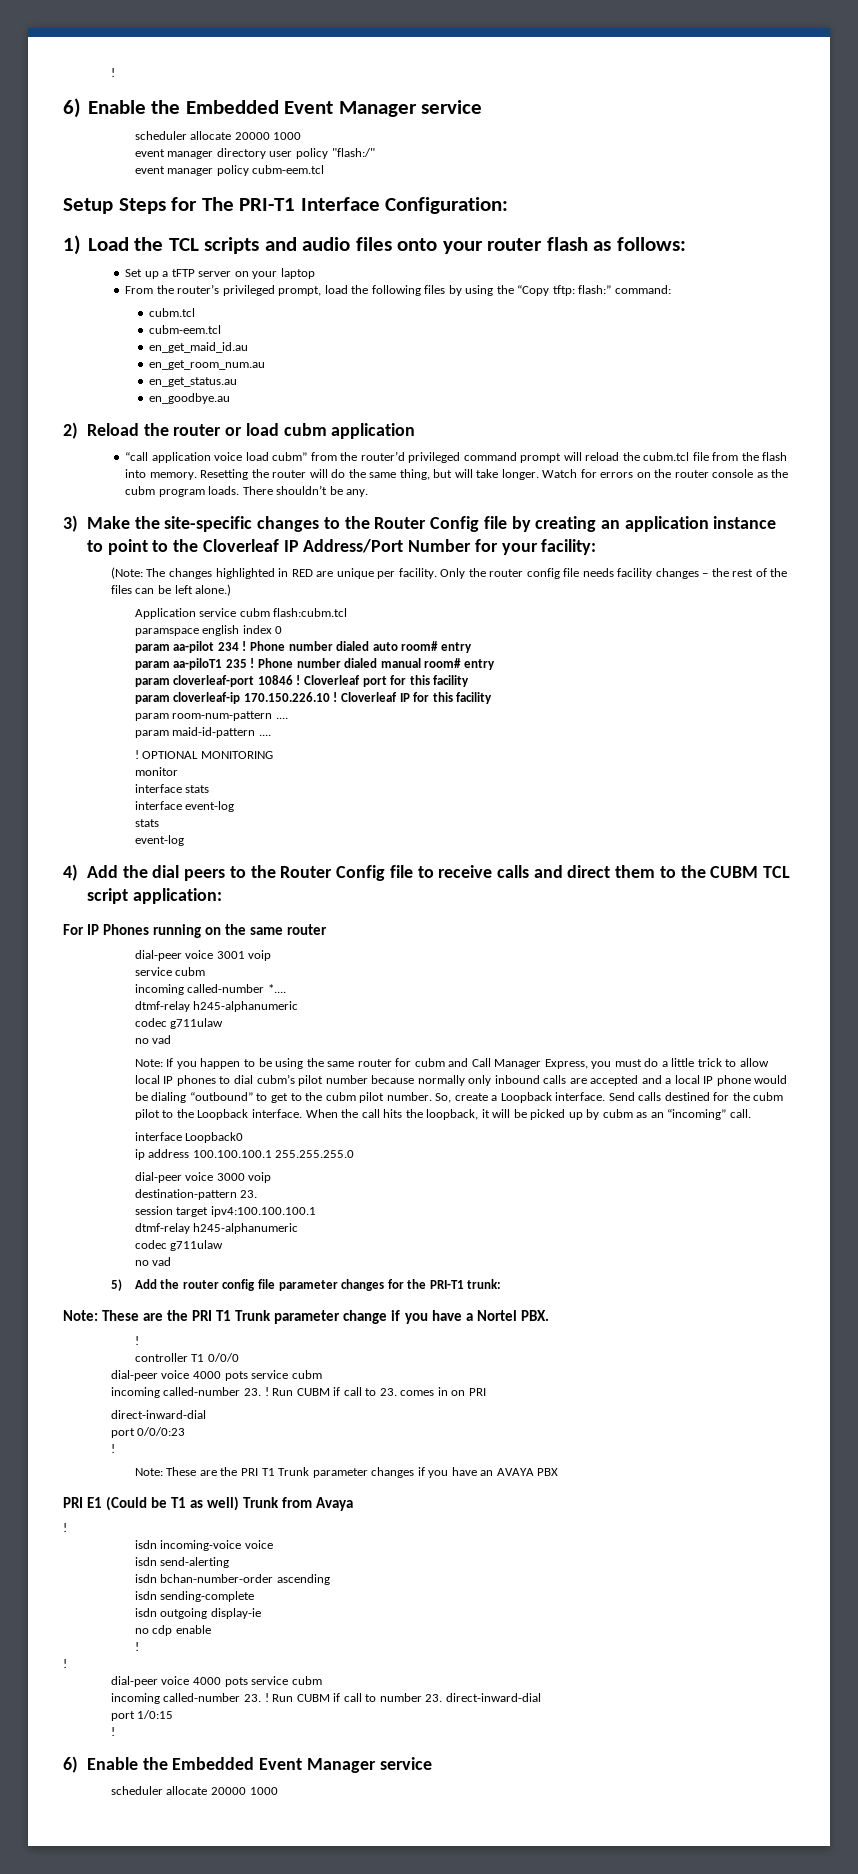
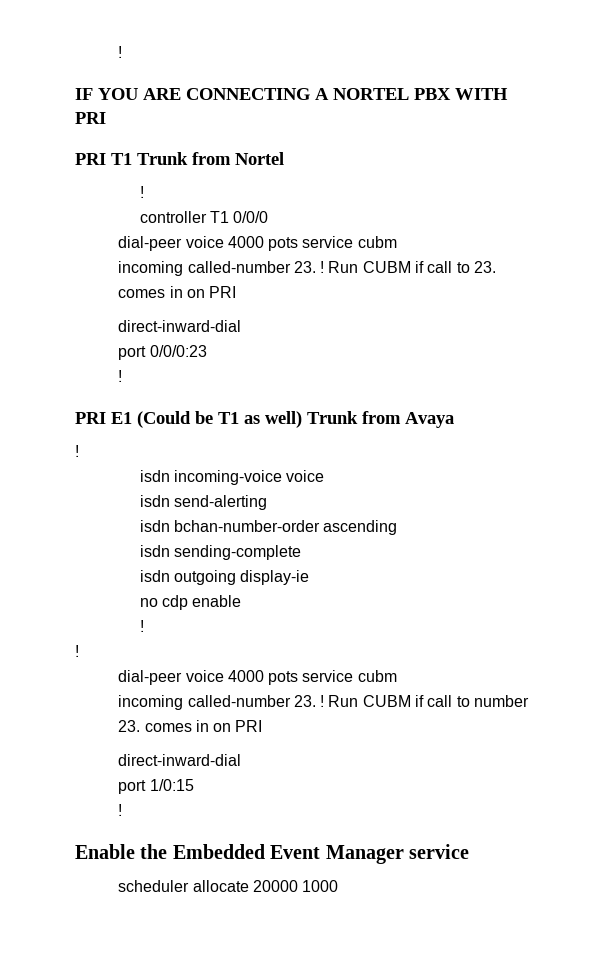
[110,68,115,77] [63,98,483,118] [134,131,302,140] [134,148,375,159] [134,165,325,176] [63,197,509,214] [63,235,686,255] [125,268,315,279] [125,284,671,296] [149,308,196,317] [149,325,222,334] [149,342,249,353] [149,360,266,370] [149,377,238,387] [149,393,231,404] [63,422,416,439] [125,451,788,463] [125,469,789,480] [125,485,369,497] [63,515,777,532] [86,539,597,555] [110,567,788,579] [110,584,232,596] [134,608,348,619] [134,625,283,636] [134,641,472,653] [134,658,495,670] [134,675,470,687] [134,692,493,704] [134,711,288,721] [134,727,271,738] [134,750,273,759] [134,767,178,776] [134,784,210,793] [134,801,235,812] [134,819,159,827] [134,835,184,846] [63,864,791,881] [86,888,222,904] [63,924,328,938] [134,950,272,961] [134,967,206,976] [134,984,286,995] [134,1001,299,1012] [134,1018,224,1029] [134,1035,172,1044] [134,1058,769,1069] [134,1074,788,1086] [134,1092,784,1103] [134,1109,751,1120] [134,1132,244,1143] [134,1149,355,1160] [134,1172,272,1183] [134,1189,258,1200] [134,1206,316,1217] [134,1223,299,1234] [134,1240,224,1251] [134,1257,172,1266] [110,1279,502,1291] [63,1310,473,1324] ! // 6) Enable the Embedded Event Manager service // scheduler allocate 20000 1000 // event manager directory user policy "flash:/" // event manager policy cubm-eem.tcl // Setup Steps for The PRI-T1 Interface Configuration: // 1) Load the TCL scripts and audio files onto your router flash as follows: // Set up a tFTP server on your laptop // From the router’s privileged prompt, load the following files by using the “Copy tftp: flash:” command: // cubm.tcl // cubm-eem.tcl // en_get_maid_id.au // en_get_room_num.au // en_get_status.au // en_goodbye.au // 2) Reload the router or load cubm application // “call application voice load cubm” from the router’d privileged command prompt will reload the cubm.tcl file from the flash into memory. Resetting the router will do the same thing, but will take longer. Watch for errors on the router console as the cubm program loads. There shouldn’t be any. // 3) Make the site-specific changes to the Router Config file by creating an application instance to point to the Cloverleaf IP Address/Port Number for your facility: // (Note: The changes highlighted in RED are unique per facility. Only the router config file needs facility changes – the rest of the files can be left alone.) // Application service cubm flash:cubm.tcl // paramspace english index 0 // param aa-pilot 234 ! Phone number dialed auto room# entry // param aa-piloT1 235 ! Phone number dialed manual room# entry // param cloverleaf-port 10846 ! Cloverleaf port for this facility // param cloverleaf-ip 170.150.226.10 ! Cloverleaf IP for this facility // param room-num-pattern .... // param maid-id-pattern .... // ! OPTIONAL MONITORING // monitor // interface stats // interface event-log // stats // event-log // 4) Add the dial peers to the Router Config file to receive calls and direct them to the CUBM TCL script application: // For IP Phones running on the same router // dial-peer voice 3001 voip // service cubm // incoming called-number *.... // dtmf-relay h245-alphanumeric // codec g711ulaw // no vad // Note: If you happen to be using the same router for cubm and Call Manager Express, you must do a little trick to allow local IP phones to dial cubm’s pilot number because normally only inbound calls are accepted and a local IP phone would be dialing “outbound” to get to the cubm pilot number. So, create a Loopback interface. Send calls destined for the cubm pilot to the Loopback interface. When the call hits the loopback, it will be picked up by cubm as an “incoming” call. // interface Loopback0 // ip address 100.100.100.1 255.255.255.0 // dial-peer voice 3000 voip // destination-pattern 23. // session target ipv4:100.100.100.1 // dtmf-relay h245-alphanumeric // codec g711ulaw // no vad // 5) Add the router config file parameter changes for the PRI-T1 trunk: // Note: These are the PRI T1 Trunk parameter change if you have a -> [118,46,123,58] [75,88,508,100] [75,112,106,124] [75,152,231,165] ! // IF YOU ARE CONNECTING A NORTEL PBX WITH PRI // PRI T1 Trunk from
[520,1310,549,1321] PBX. -> (284, 158) none
[134,1467,559,1478] // Note: These are the PRI T1 Trunk parameter changes if you have an AVAYA PBX -> (123, 376) none
(443, 1698) none -> [144,720,263,732] comes in on PRI //
[63,1756,78,1773] 6) -> (123, 810) none

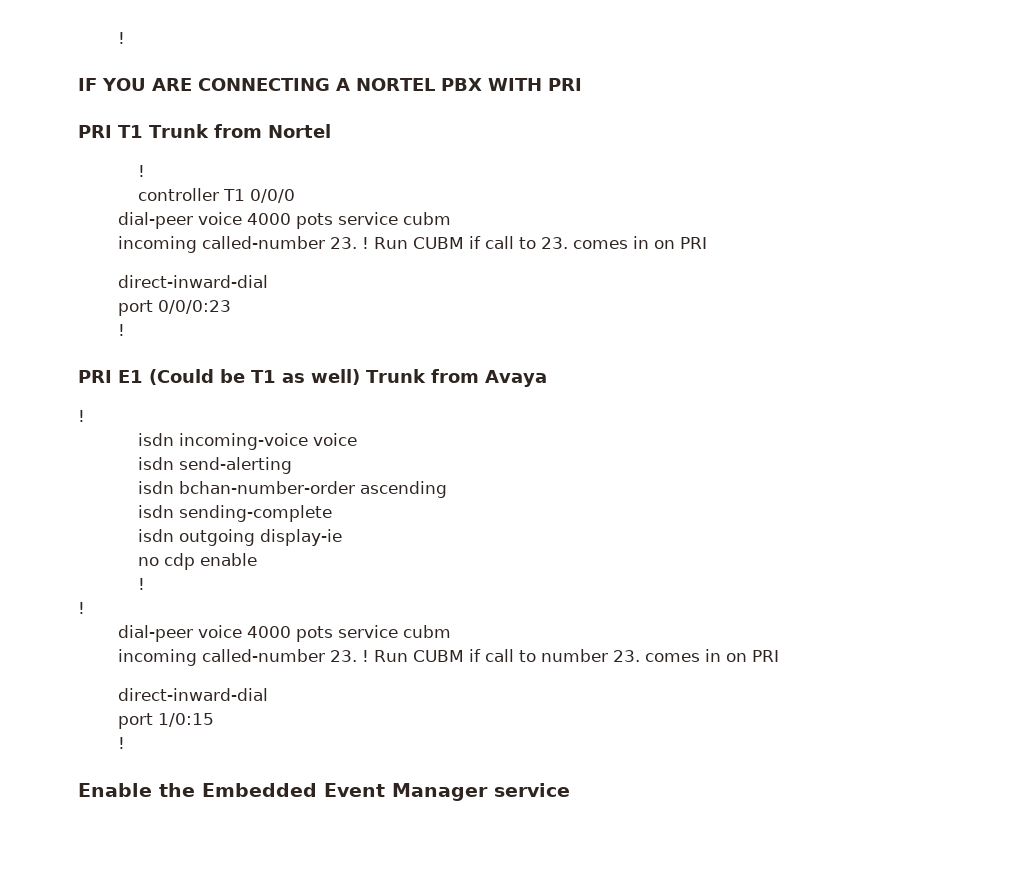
[118,880,339,892] // scheduler allocate 20000 1000 -> (570, 790) none

